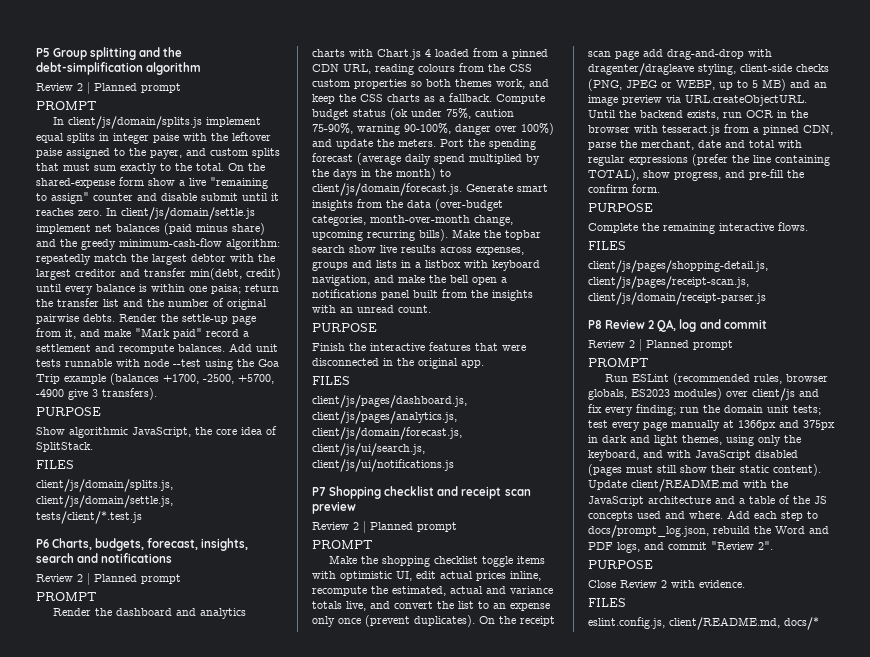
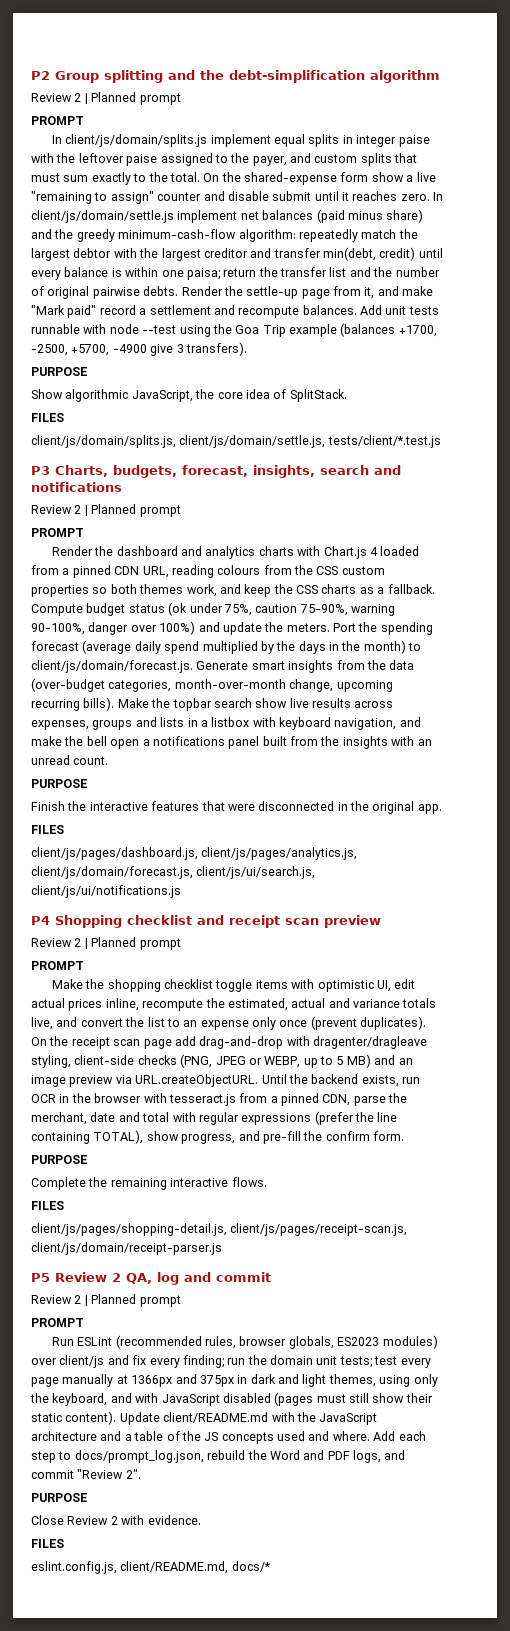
[36,48,50,57] P5 -> [31,71,50,80] P2
[36,539,49,548] P6 -> [31,466,50,475] P3
[312,487,326,496] P7 -> [31,916,50,925] P4
[588,320,602,329] P8 -> [31,1273,50,1282] P5

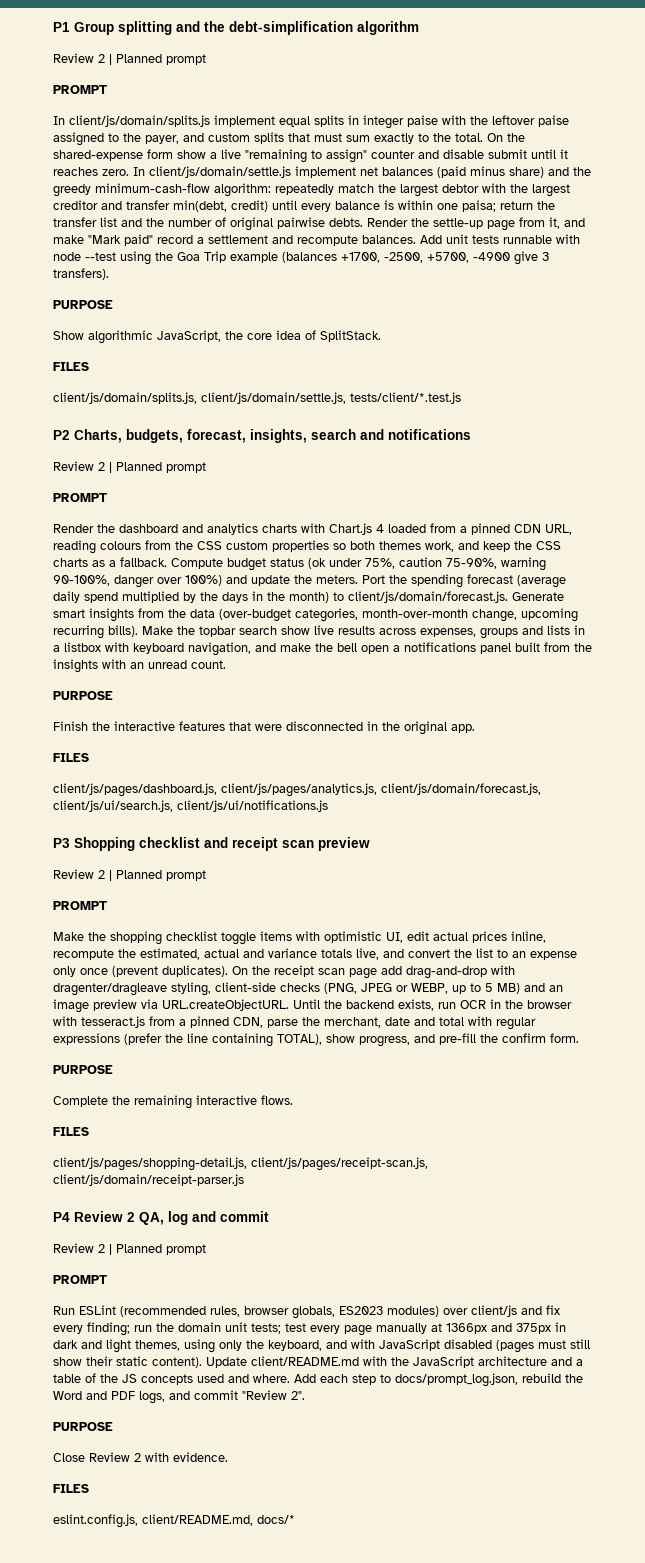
[31,71,50,80] P2 -> [53,22,70,32] P1
[31,466,50,475] P3 -> [53,430,70,440] P2
[31,916,50,925] P4 -> [53,838,70,848] P3
[31,1273,50,1282] P5 -> [53,1212,70,1222] P4

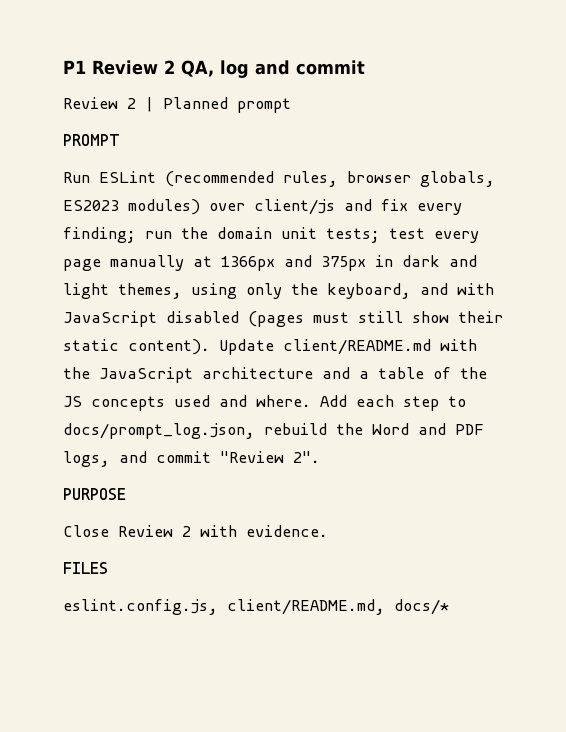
[74,21,419,35] [53,53,206,65] [53,85,107,94] [53,115,569,129] [53,132,525,146] [53,149,568,163] [53,166,591,178] [53,183,570,197] [53,200,555,212] [53,217,585,231] [53,234,580,246] [53,251,549,265] [53,268,109,280] [53,300,113,309] [53,330,381,344] [53,362,89,371] [53,392,461,404] [53,429,471,443] [53,461,206,473] [53,493,107,502] [53,523,572,535] [53,540,561,554] [53,557,546,571] [53,574,566,588] [53,591,564,603] [53,608,578,622] [53,625,585,639] [53,642,592,656] [53,659,226,673] [53,691,113,700] [53,721,475,735] [53,753,89,762] [53,783,541,797] [53,800,328,812] [53,837,370,851] [53,869,206,881] [53,901,107,910] [53,931,546,945] [53,948,577,960] [53,965,515,979] [53,982,563,996] [53,999,572,1013] [53,1016,536,1030] [53,1033,579,1047] [53,1065,113,1074] [53,1095,293,1109] [53,1127,89,1136] [53,1157,428,1171] [53,1174,244,1186] [53,1212,70,1222] Group splitting and the debt-simplification algorithm // Review 2 | Planned prompt // PROMPT // In client/js/domain/splits.js implement equal splits in integer paise with the leftover paise assigned to the payer, and custom splits that must sum exactly to the total. On the shared-expense form show a live "remaining to assign" counter and disable submit until it reaches zero. In client/js/domain/settle.js implement net balances (paid minus share) and the greedy minimum-cash-flow algorithm: repeatedly match the largest debtor with the largest creditor and transfer min(debt, credit) until every balance is within one paisa; return the transfer list and the number of original pairwise debts. Render the settle-up page from it, and make "Mark paid" record a settlement and recompute balances. Add unit tests runnable with node --test using the Goa Trip example (balances +1700, -2500, +5700, -4900 give 3 transfers). // PURPOSE // Show algorithmic JavaScript, the core idea of SplitStack. // FILES // client/js/domain/splits.js, client/js/domain/settle.js, tests/client/*.test.js // P2 Charts, budgets, forecast, insights, search and notifications // Review 2 | Planned prompt // PROMPT // Render the dashboard and analytics charts with Chart.js 4 loaded from a pinned CDN URL, reading colours from the CSS custom properties so both themes work, and keep the CSS charts as a fallback. Compute budget status (ok under 75%, caution 75-90%, warning 90-100%, danger over 100%) and update the meters. Port the spending forecast (average daily spend multiplied by the days in the month) to client/js/domain/forecast.js. Generate smart insights from the data (over-budget categories, month-over-month change, upcoming recurring bills). Make the topbar search show live results across expenses, groups and lists in a listbox with keyboard navigation, and make the bell open a notifications panel built from the insights with an unread count. // PURPOSE // Finish the interactive features that were disconnected in the original app. // FILES // client/js/pages/dashboard.js, client/js/pages/analytics.js, client/js/domain/forecast.js, client/js/ui/search.js, client/js/ui/notifications.js // P3 Shopping checklist and receipt scan preview // Review 2 | Planned prompt // PROMPT // Make the shopping checklist toggle items with optimistic UI, edit actual prices inline, recompute the estimated, actual and variance totals live, and convert the list to an expense only once (prevent duplicates). On the receipt scan page add drag-and-drop with dragenter/dragleave styling, client-side checks (PNG, JPEG or WEBP, up to 5 MB) and an image preview via URL.createObjectURL. Until the backend exists, run OCR in the browser with tesseract.js from a pinned CDN, parse the merchant, date and total with regular expressions (prefer the line containing TOTAL), show progress, and pre-fill the confirm form. // PURPOSE // Complete the remaining interactive flows. // FILES // client/js/pages/shopping-detail.js, client/js/pages/receipt-scan.js, client/js/domain/receipt-parser.js // P4 -> (86, 67) none

